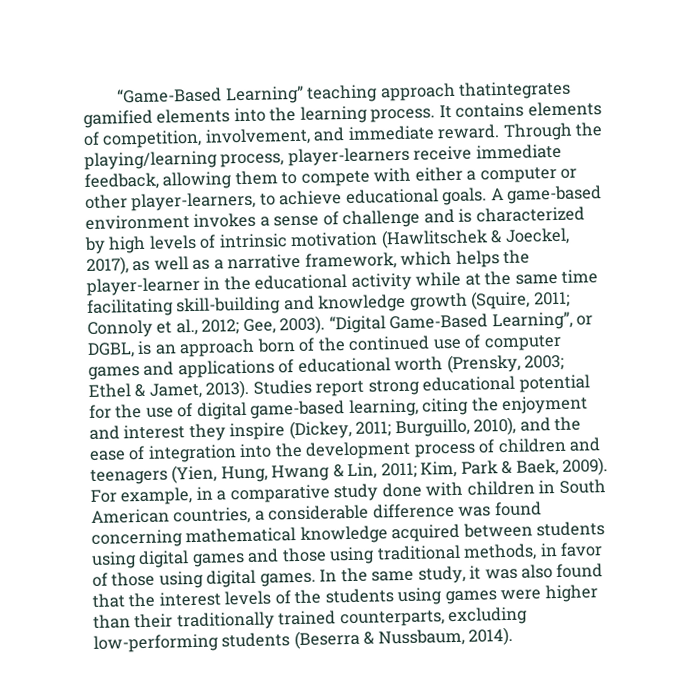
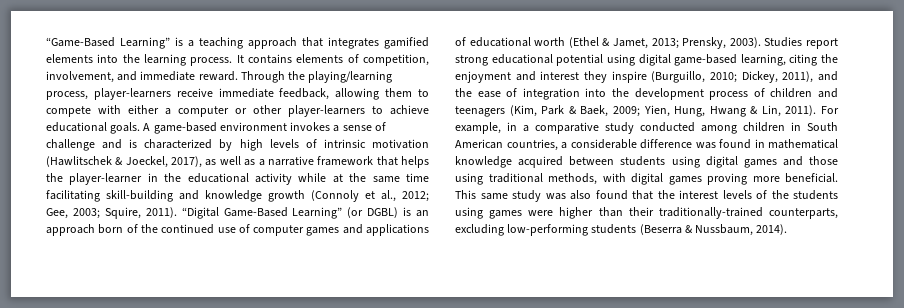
[307,80,572,103] teaching approach thatintegrates -> [175,37,379,49] is a teaching approach that integrates
[131,191,257,212] player-learners, -> [288,105,365,117] player-learners
[304,250,453,270] framework, which -> [317,156,398,166] framework that
[470,290,570,310] [87,319,153,339] (Squire, 2011; Connoly -> [311,190,359,202] (Connoly
[279,311,594,335] [87,342,135,358] 2003). “Digital Game-Based Learning”, or DGBL, -> [72,207,399,219] 2003; Squire, 2011). “Digital Game-Based Learning” (or DGBL)
[446,353,565,374] [88,379,250,399] (Prensky, 2003; Ethel & Jamet, 2013). -> [568,37,761,49] (Ethel & Jamet, 2013; Prensky, 2003).
[89,402,194,419] for the use of -> [606,54,635,66] using
[288,416,517,440] (Dickey, 2011; Burguillo, 2010), -> [651,71,814,83] (Burguillo, 2010; Dickey, 2011),
[171,457,609,484] (Yien, Hung, Hwang & Lin, 2011; Kim, Park & Baek, 2009). -> [509,105,817,117] (Kim, Park & Baek, 2009; Yien, Hung, Hwang & Lin, 2011).
[381,481,464,498] done with -> [640,122,737,134] conducted among
[91,529,183,548] concerning -> [754,139,765,148] in
[539,542,604,557] [92,565,482,589] in favor of those using digital games. In the same study, it -> [602,173,838,185] [455,190,541,202] with digital games proving more beneficial. This same study
[176,610,337,631] traditionally trained -> [658,207,763,219] traditionally-trained

